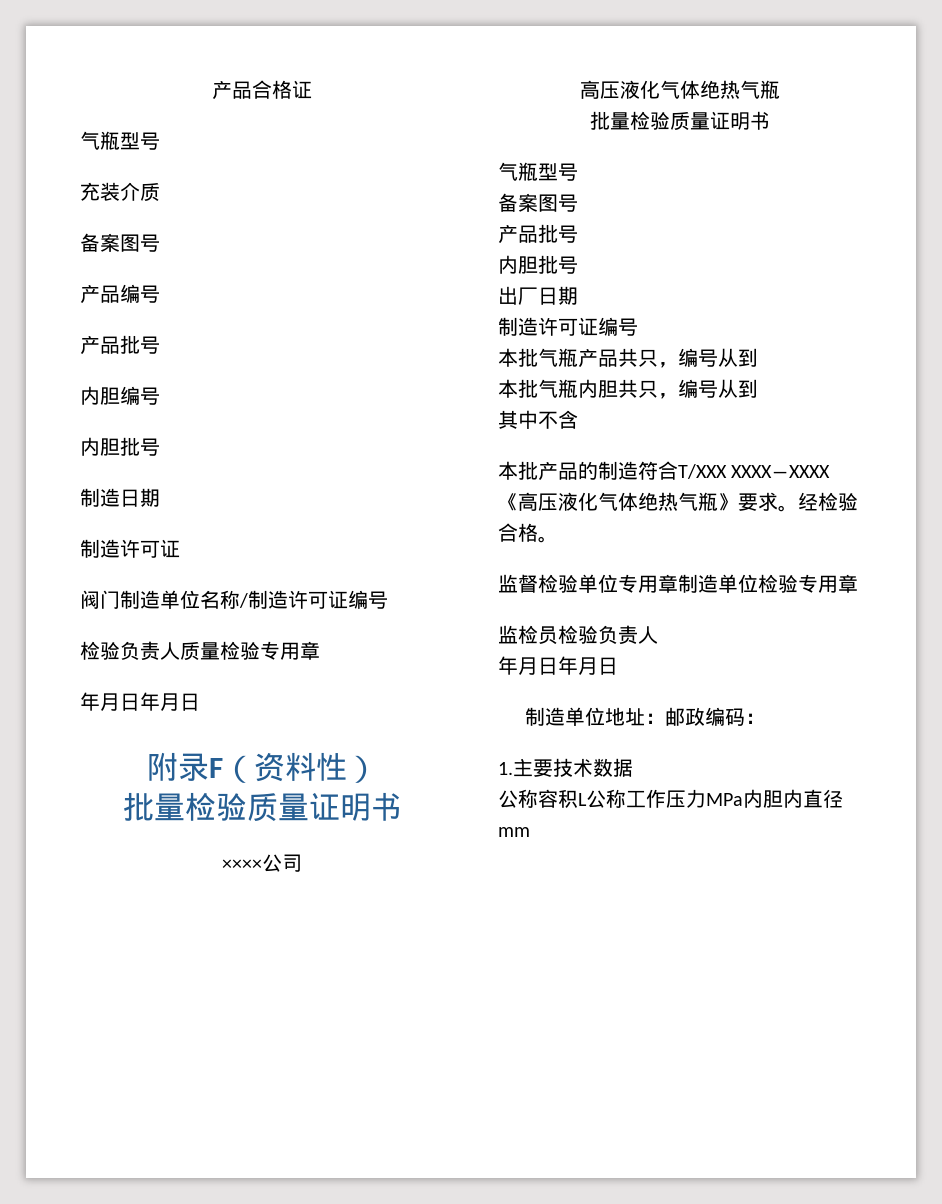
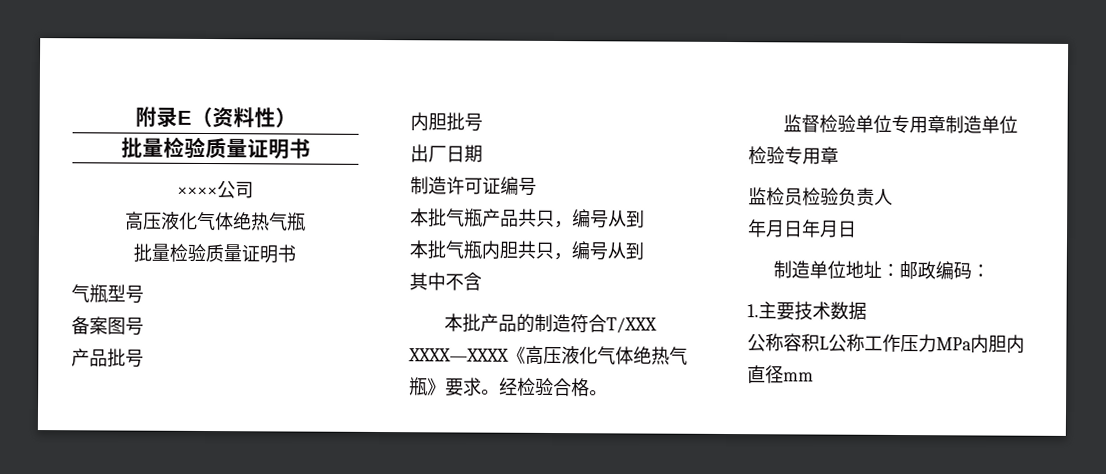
[212,80,312,99] [80,131,160,150] [80,182,160,201] [80,233,160,252] [80,284,160,303] [80,335,160,354] [80,386,160,405] [80,437,160,456] [80,488,160,507] [80,539,180,558] [80,590,388,609] [80,641,320,661] [80,692,200,711] [146,752,223,781] 产品合格证 // 气瓶型号 // 充装介质 // 备案图号 // 产品编号 // 产品批号 // 内胆编号 // 内胆批号 // 制造日期 // 制造许可证 // 阀门制造单位名称/制造许可证编号 // 检验负责人质量检验专用章 // 年月日年月日 // 附录F -> [134,106,192,128] 附录E

